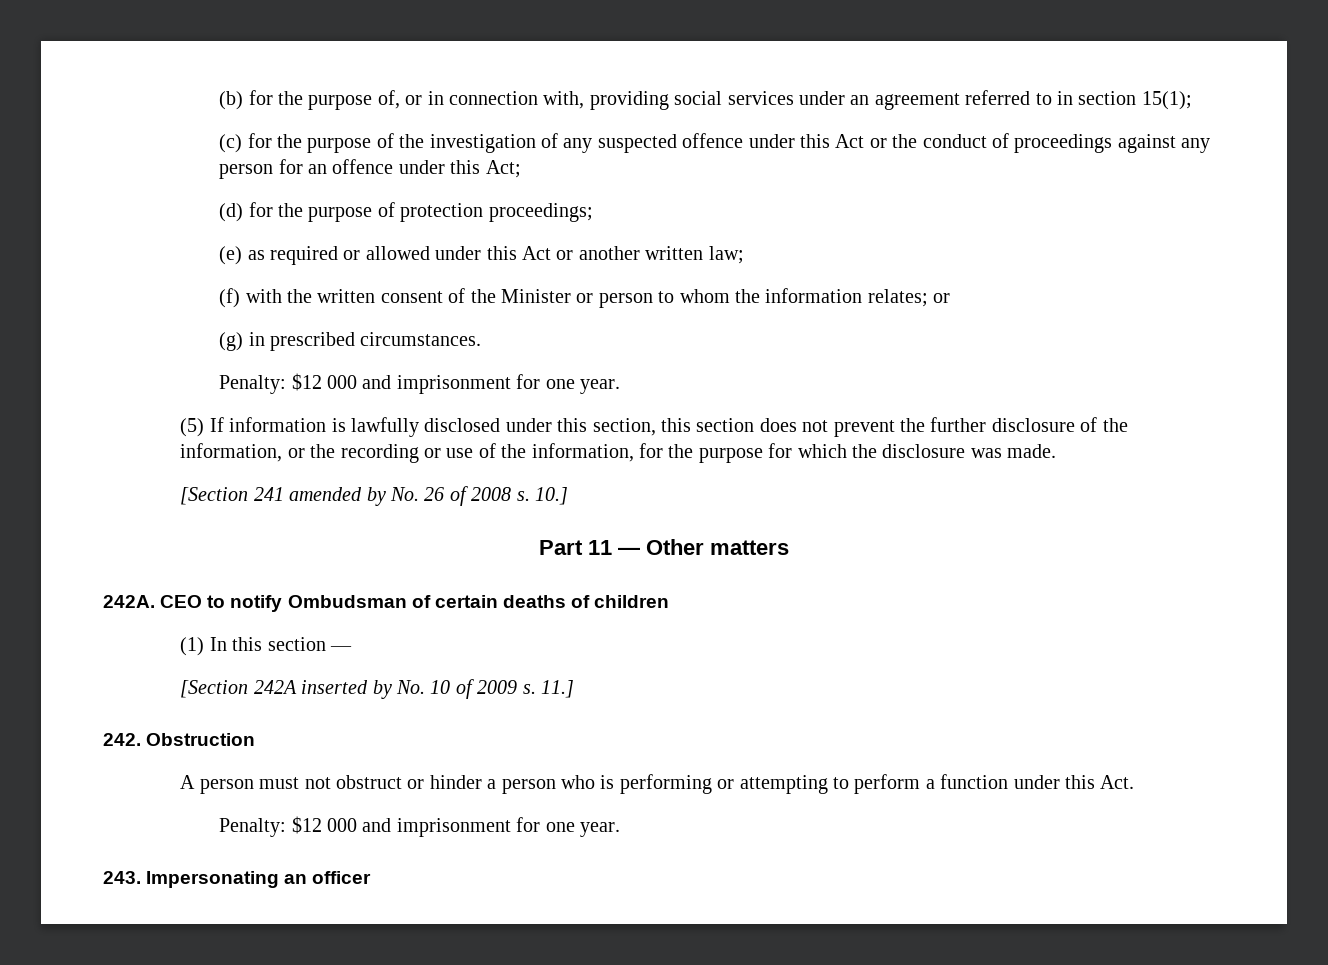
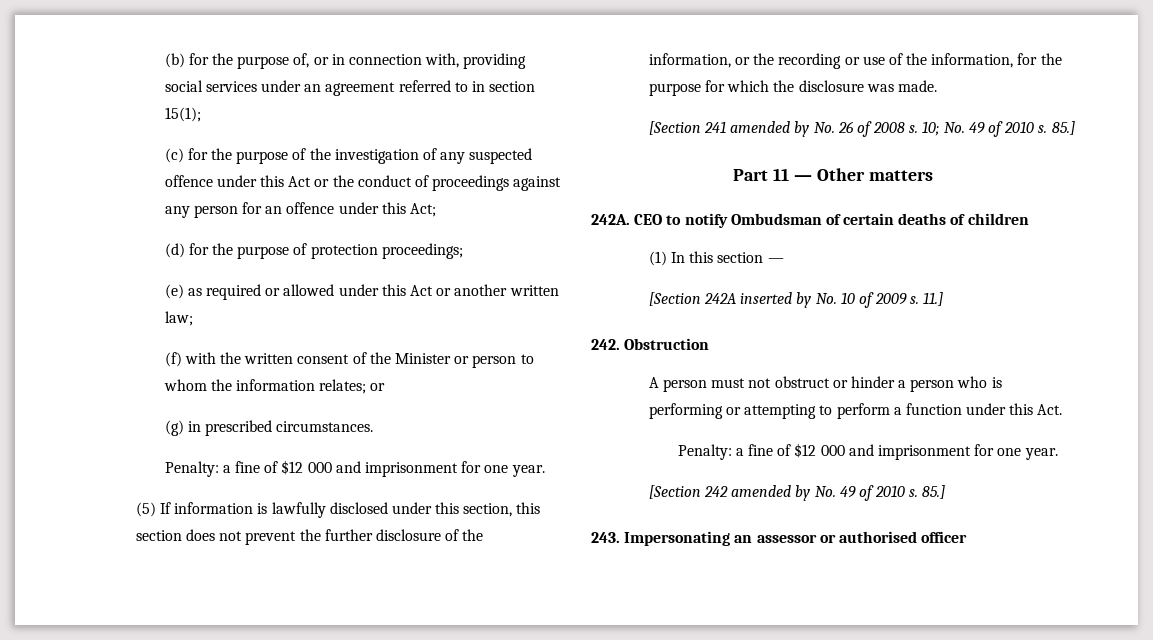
(287, 384) none -> [222,461,279,473] a fine of
[535,487,569,505] 10.] -> [922,121,1075,137] 10; No. 49 of 2010 s. 85.]
[291,816,621,837] $12 000 and imprisonment for one year. -> [735,443,1058,460] [648,485,946,501] a fine of $12 000 and imprisonment for one year. // [Section 242 amended by No. 49 of 2010 s. 85.]
(308, 879) none -> [756,531,917,543] assessor or authorised

